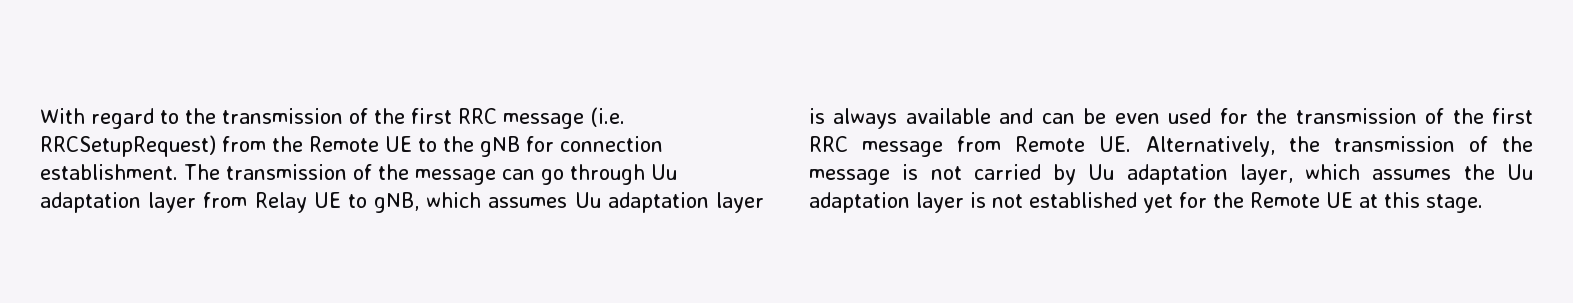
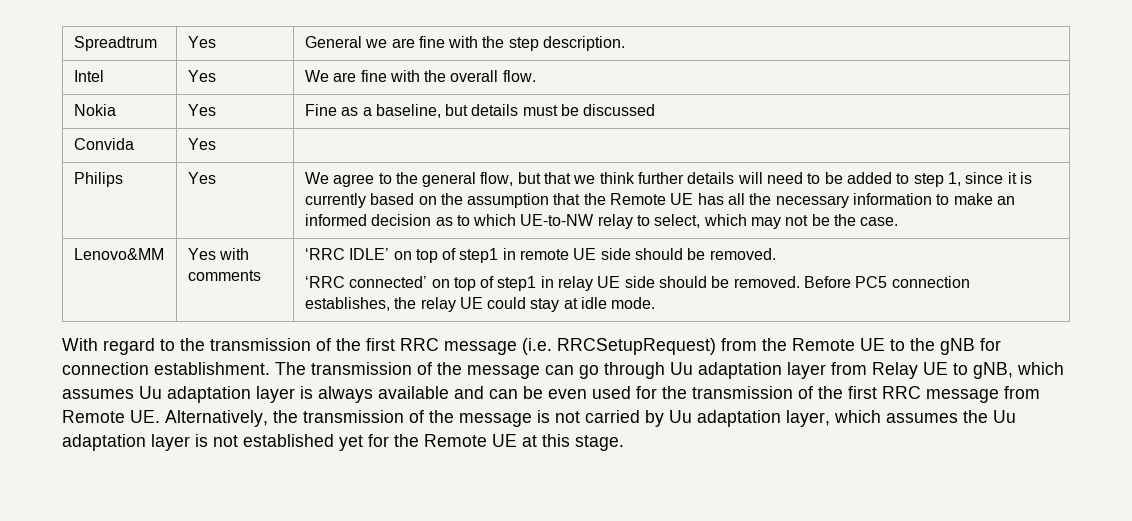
(40, 116) none -> [73,36,157,51] [187,36,216,48] [304,36,626,51] [73,70,104,82] [187,70,216,82] [304,70,536,82] [73,104,116,116] [187,104,216,116] [304,104,656,118] [73,138,134,150] [187,138,216,150] [73,172,123,187] [187,172,216,184] [304,172,1032,187] [304,193,1015,208] [304,214,899,229] [73,248,164,260] [187,248,250,260] [187,270,261,281] [304,248,776,263] [304,276,970,291] [304,297,656,312] Spreadtrum | Yes | General we are fine with the step description. // Intel | Yes | We are fine with the overall flow. // Nokia | Yes | Fine as a baseline, but details must be discussed // Convida | Yes | // Philips | Yes | We agree to the general flow, but that we think further details will need to be added to step 1, since it is currently based on the assumption that the Remote UE has all the necessary information to make an informed decision as to which UE-to-NW relay to select, which may not be the case. // Lenovo&MM | Yes with comments | ‘RRC IDLE’ on top of step1 in remote UE side should be removed. // ‘RRC connected’ on top of step1 in relay UE side should be removed. Before PC5 connection establishes, the relay UE could stay at idle mode. //

